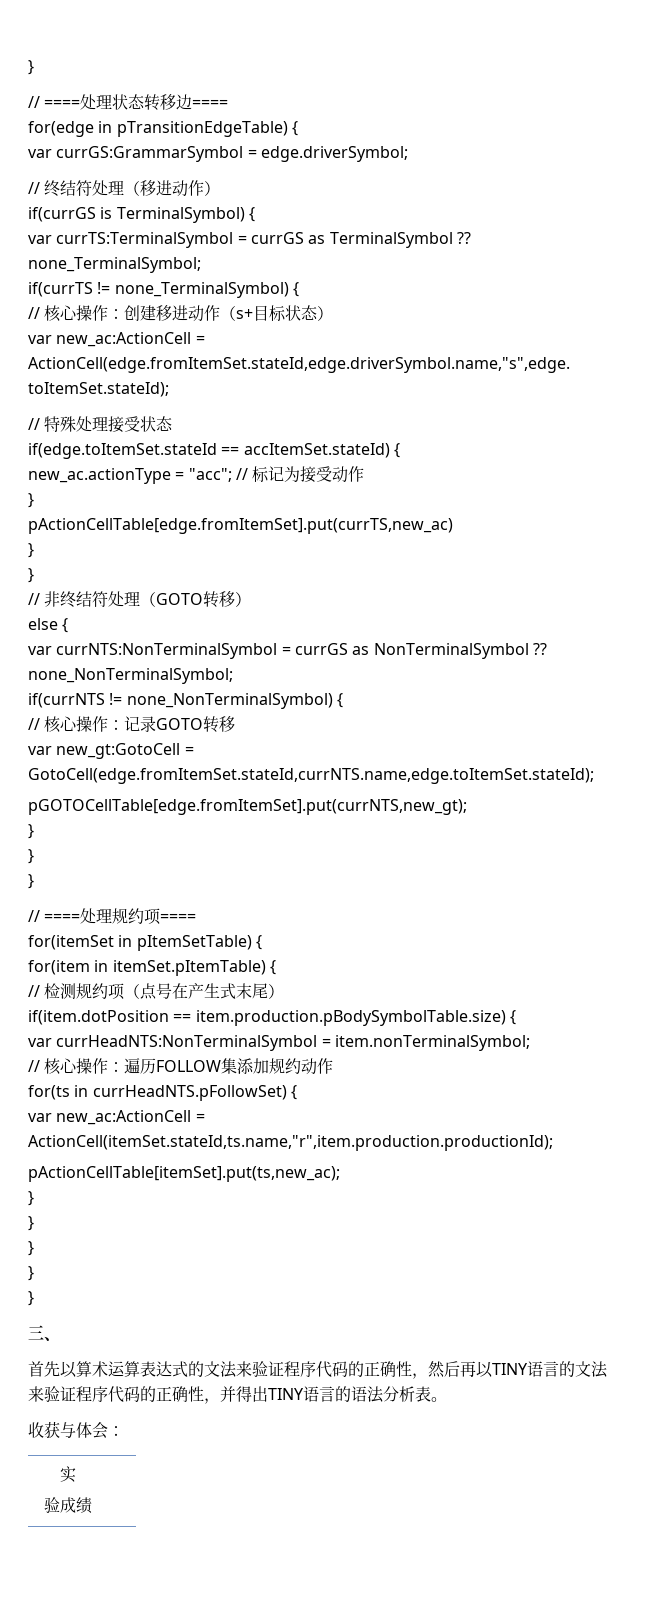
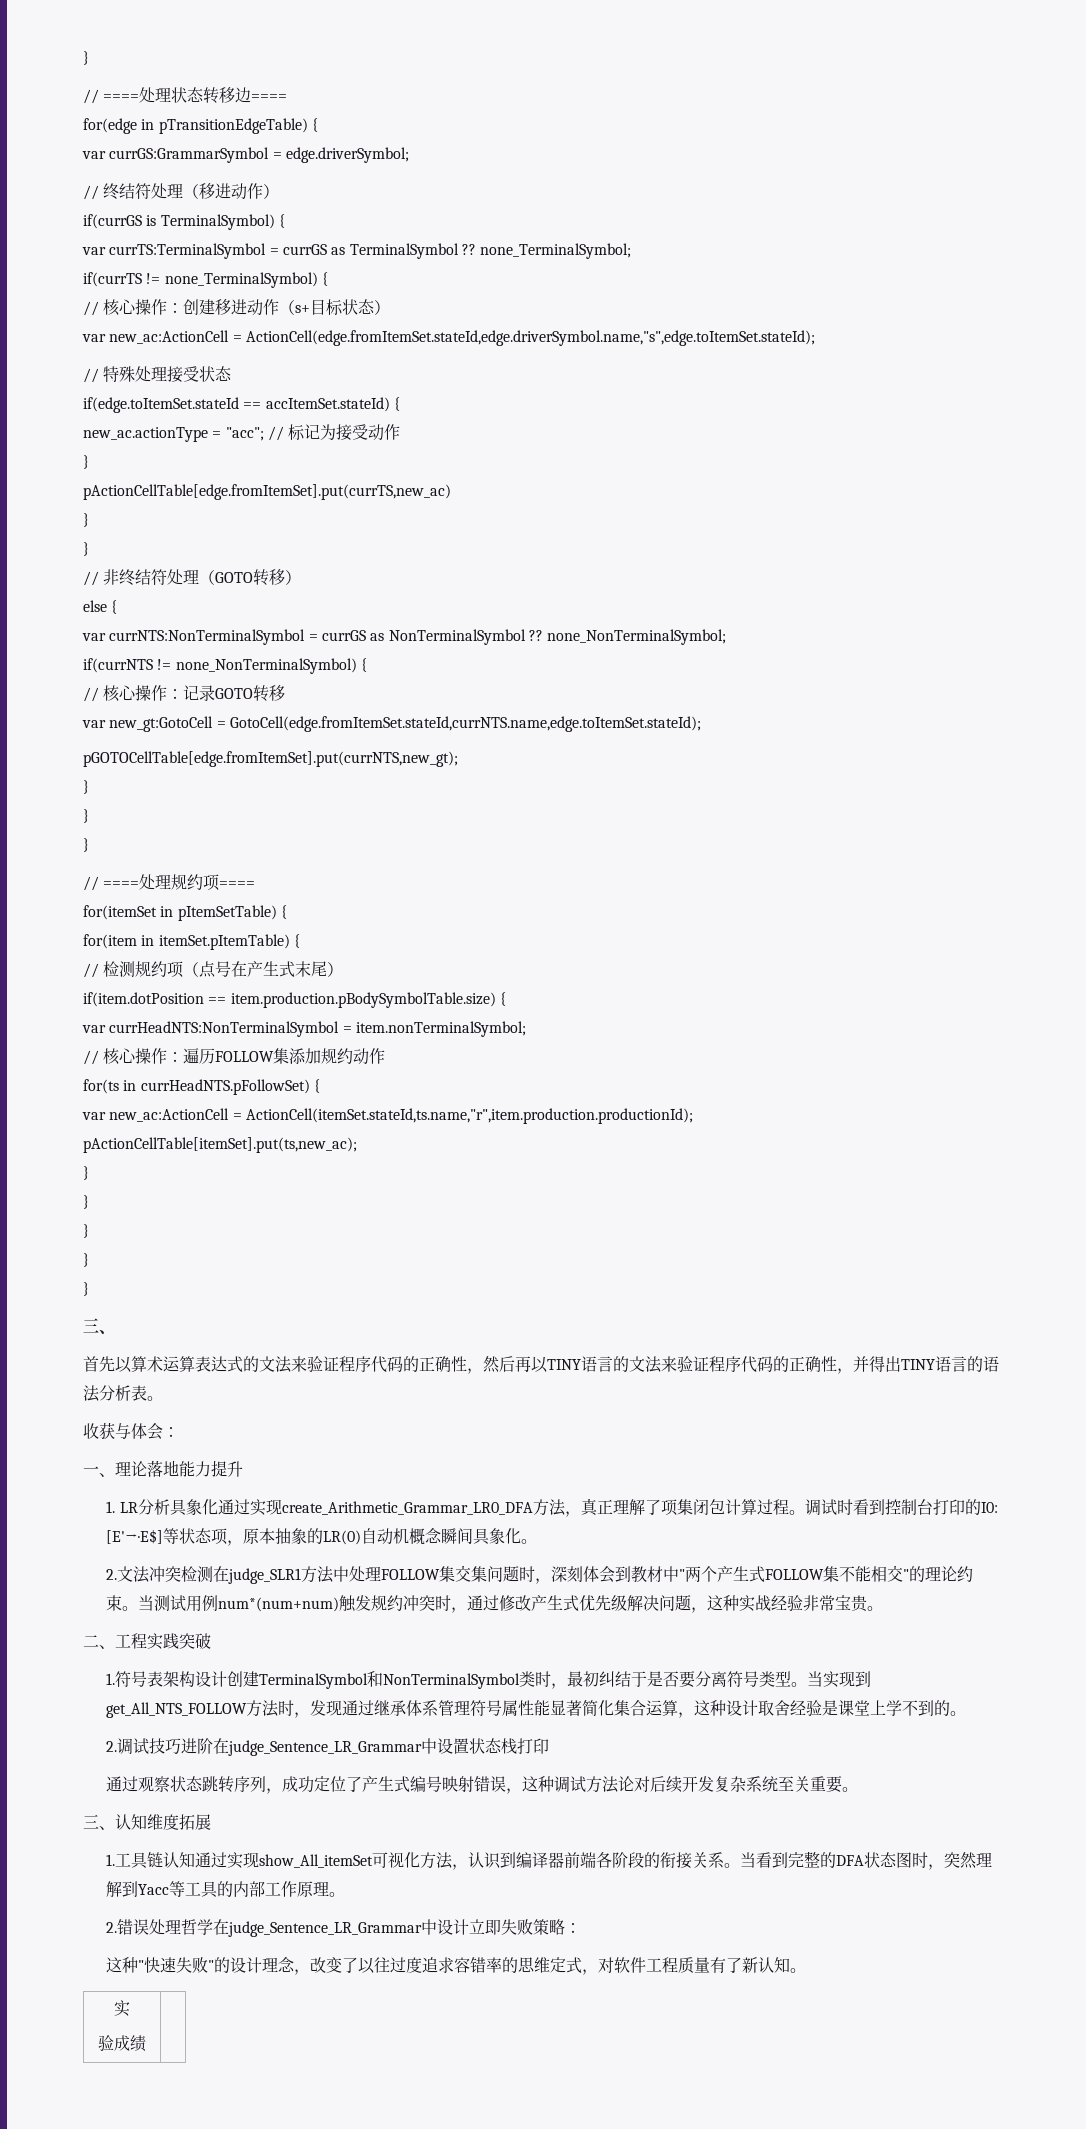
(124, 1431) none -> [83,1460,243,1477] [106,1498,998,1517] [106,1528,538,1546] [106,1565,974,1584] [106,1595,884,1613] [83,1633,211,1650] [106,1671,872,1689] [106,1700,967,1718] [106,1738,550,1756] [106,1776,859,1794] [83,1814,211,1830] [106,1851,993,1870] [106,1881,346,1898] [106,1919,582,1937] [106,1957,807,1975] // 一、理论落地能力提升 // 1. LR分析具象化通过实现create_Arithmetic_Grammar_LR0_DFA方法，真正理解了项集闭包计算过程。调试时看到控制台打印的I0: [E'→·E$]等状态项，原本抽象的LR(0)自动机概念瞬间具象化。 // 2.文法冲突检测在judge_SLR1方法中处理FOLLOW集交集问题时，深刻体会到教材中"两个产生式FOLLOW集不能相交"的理论约束。当测试用例num*(num+num)触发规约冲突时，通过修改产生式优先级解决问题，这种实战经验非常宝贵。 // 二、工程实践突破 // 1.符号表架构设计创建TerminalSymbol和NonTerminalSymbol类时，最初纠结于是否要分离符号类型。当实现到get_All_NTS_FOLLOW方法时，发现通过继承体系管理符号属性能显著简化集合运算，这种设计取舍经验是课堂上学不到的。 // 2.调试技巧进阶在judge_Sentence_LR_Grammar中设置状态栈打印 // 通过观察状态跳转序列，成功定位了产生式编号映射错误，这种调试方法论对后续开发复杂系统至关重要。 // 三、认知维度拓展 // 1.工具链认知通过实现show_All_itemSet可视化方法，认识到编译器前端各阶段的衔接关系。当看到完整的DFA状态图时，突然理解到Yacc等工具的内部工作原理。 // 2.错误处理哲学在judge_Sentence_LR_Grammar中设计立即失败策略： // 这种"快速失败"的设计理念，改变了以往过度追求容错率的思维定式，对软件工程质量有了新认知。

